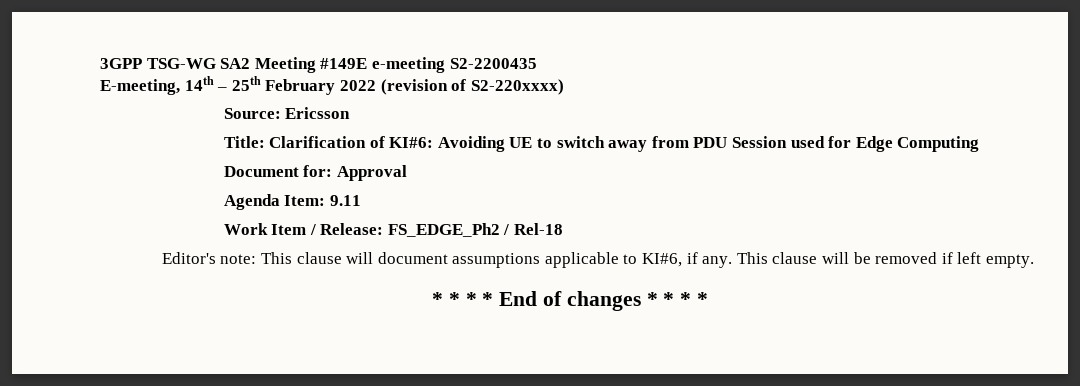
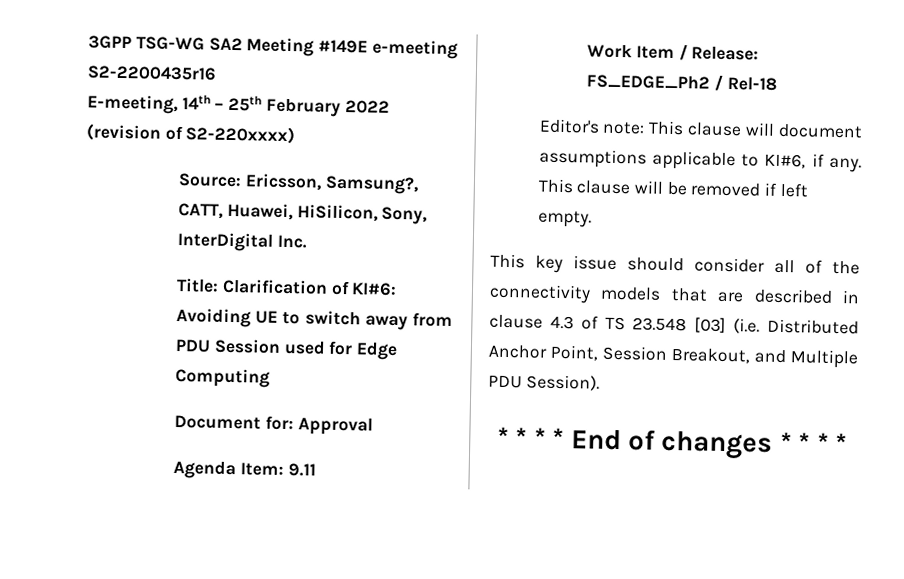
[449,58,537,69] S2-2200435 -> [87,65,216,81] S2-2200435r16
[285,107,351,119] Ericsson -> [244,173,419,195] [178,202,428,225] [177,232,307,252] Ericsson, Samsung?, CATT, Huawei, HiSilicon, Sony, InterDigital Inc.
(1034, 261) none -> [490,253,860,275] [489,283,860,304] [489,314,859,335] [488,344,858,369] [488,374,600,391] // This key issue should consider all of the connectivity models that are described in clause 4.3 of TS 23.548 [03] (i.e. Distributed Anchor Point, Session Breakout, and Multiple PDU Session).

